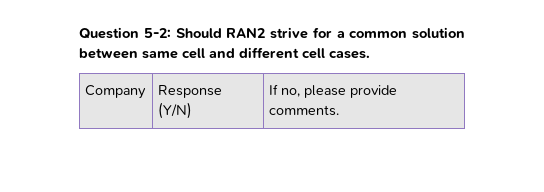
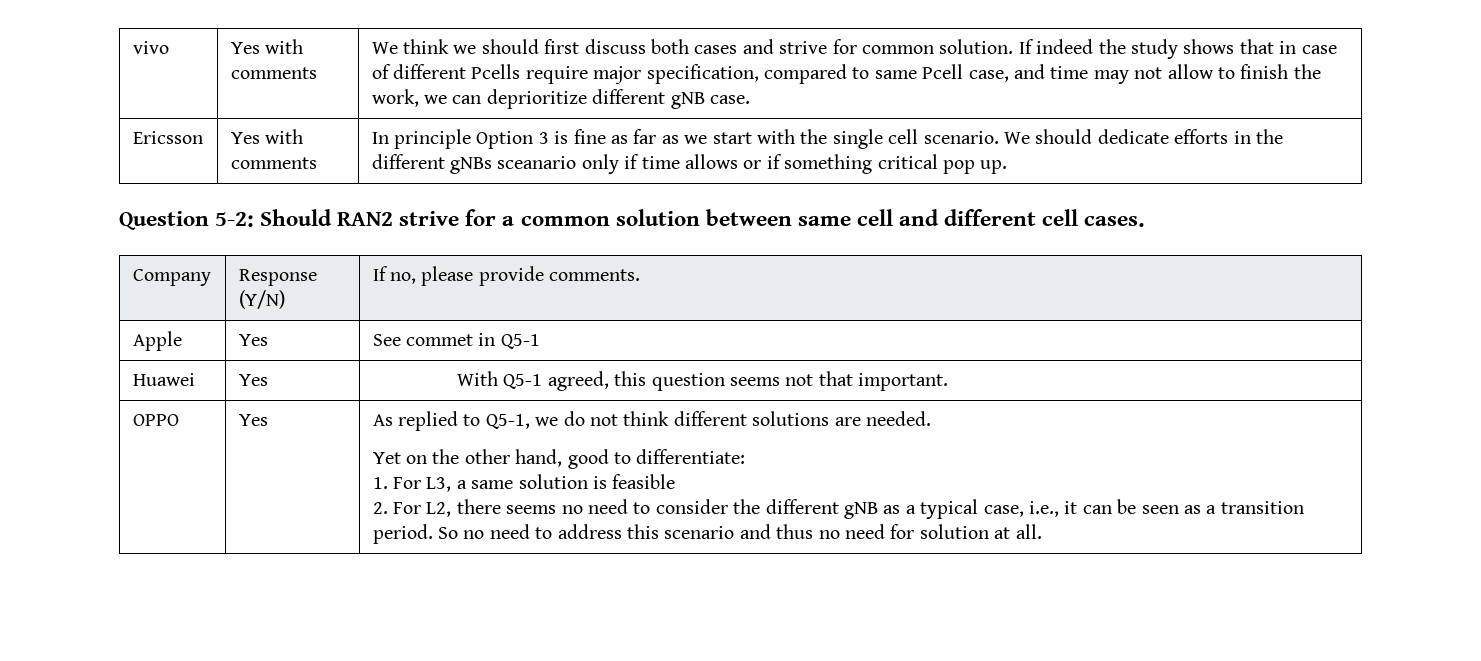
(79, 33) none -> [132,41,169,54] [230,39,304,54] [230,67,317,79] [371,39,1337,59] [371,64,1321,84] [371,89,751,109] [132,131,203,144] [230,129,304,144] [230,157,317,169] [371,129,1284,149] [371,154,1008,174] vivo | Yes with comments | We think we should first discuss both cases and strive for common solution. If indeed the study shows that in case of different Pcells require major specification, compared to same Pcell case, and time may not allow to finish the work, we can deprioritize different gNB case. // Ericsson | Yes with comments | In principle Option 3 is fine as far as we start with the single cell scenario. We should dedicate efforts in the different gNBs sceanario only if time allows or if something critical pop up. //
(340, 110) none -> [132,331,182,351] [238,334,268,346] [372,333,540,349] [132,373,195,386] [238,374,268,386] [456,371,949,391] [132,414,179,426] [238,414,268,426] [372,411,932,431] [372,449,746,469] [372,474,676,492] [372,499,1304,519] [372,524,1042,544] // Apple | Yes | See commet in Q5-1 // Huawei | Yes | With Q5-1 agreed, this question seems not that important. // OPPO | Yes | As replied to Q5-1, we do not think different solutions are needed. // Yet on the other hand, good to differentiate: // 1. For L3, a same solution is feasible // 2. For L2, there seems no need to consider the different gNB as a typical case, i.e., it can be seen as a transition period. So no need to address this scenario and thus no need for solution at all.

